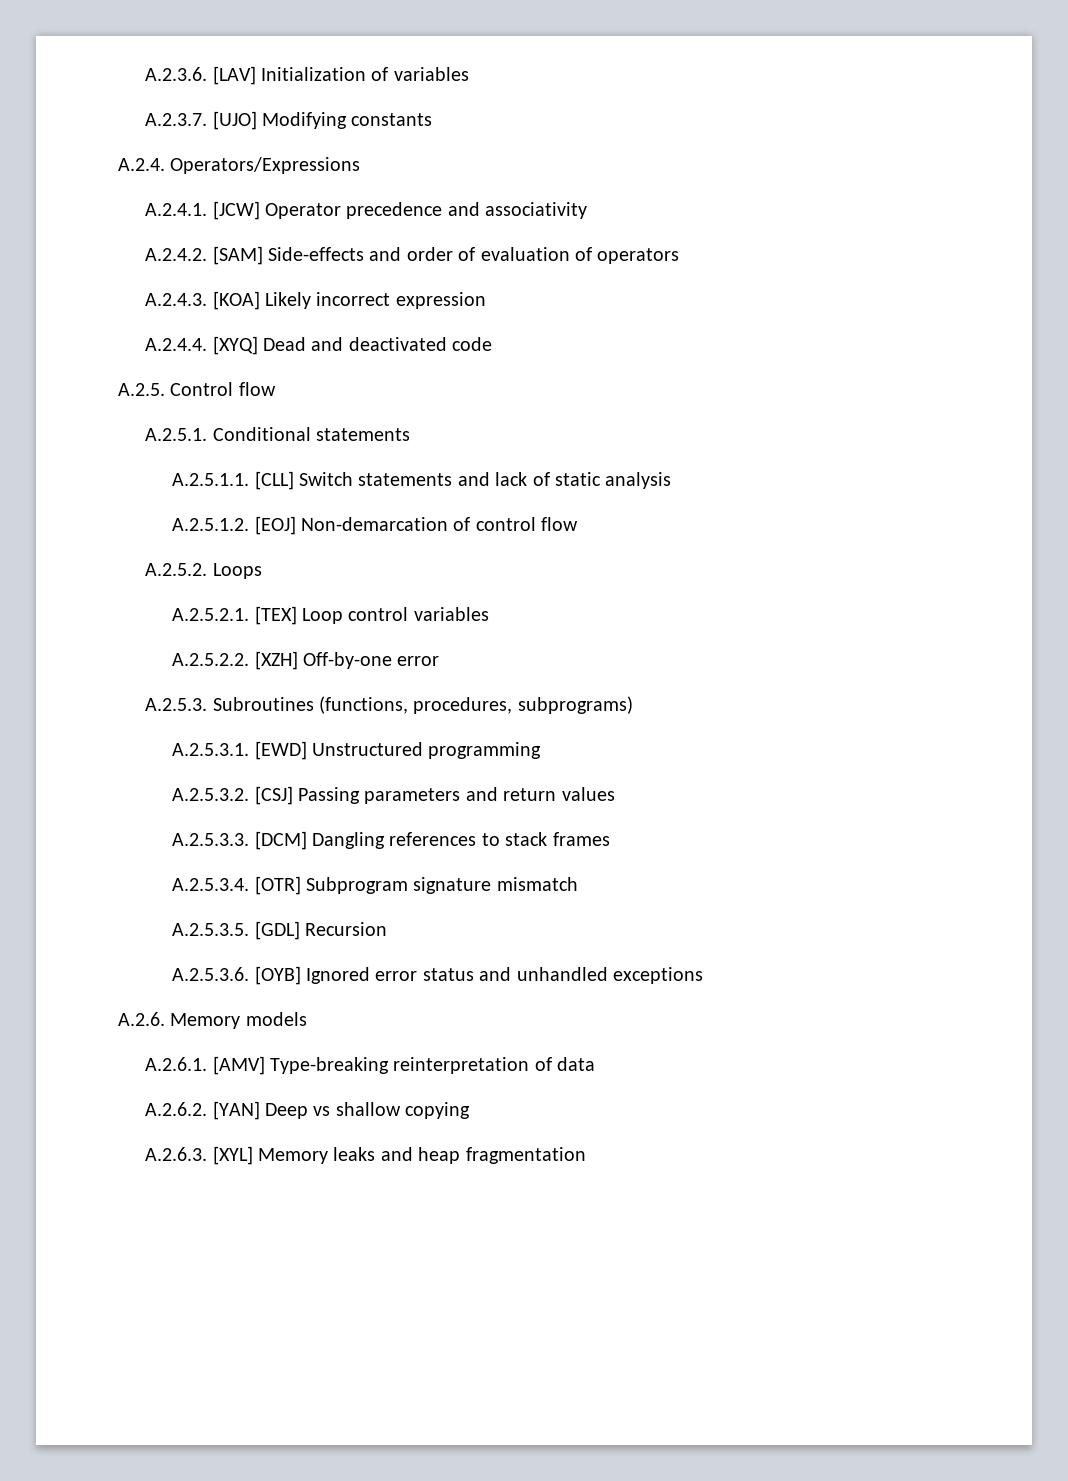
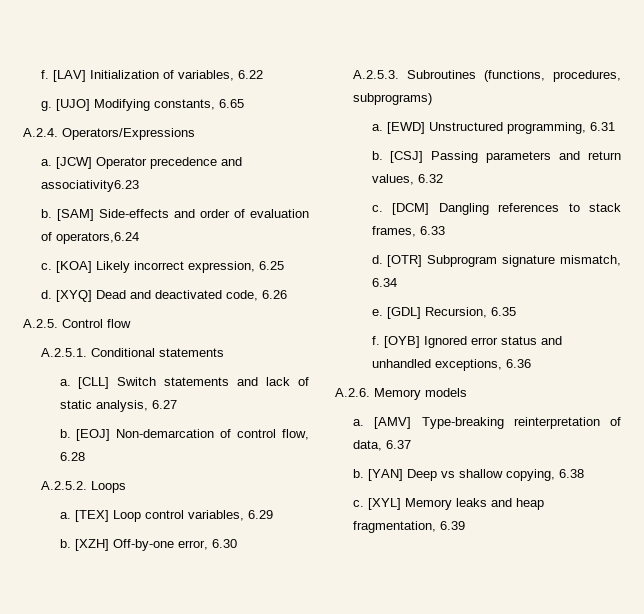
[145,67,208,81] A.2.3.6. -> [41,70,50,79] f.
[393,67,469,81] [145,111,433,130] variables // A.2.3.7. [UJO] Modifying constants -> [178,70,264,81] [41,99,245,111] variables, 6.22 // g. [UJO] Modifying constants, 6.65
[145,203,208,216] A.2.4.1. -> [41,159,53,166] a.
[485,202,588,219] [145,248,208,261] associativity // A.2.4.2. -> [41,180,140,192] [41,209,53,218] associativity6.23 // b.
[597,248,680,264] [145,293,208,306] operators // A.2.4.3. -> [56,232,140,244] [41,263,53,270] operators,6.24 // c.
[395,292,486,309] [145,338,208,351] expression // A.2.4.4. -> [188,261,285,273] [41,290,53,299] expression, 6.25 // d.
[452,337,493,351] code -> [226,290,288,301] code, 6.26
[172,473,250,486] A.2.5.1.1. -> [59,379,71,386] a.
[605,472,672,489] [172,518,250,531] analysis // A.2.5.1.2. -> [95,400,177,412] [59,429,71,438] analysis, 6.27 // b.
[541,517,579,531] flow -> [282,429,310,440] [59,452,85,461] flow, 6.28
[172,608,250,621] A.2.5.2.1. -> [59,512,71,519] a.
[413,607,489,621] [172,651,440,670] variables // A.2.5.2.2. [XZH] Off-by-one error -> [187,510,273,521] [59,539,237,551] variables, 6.29 // b. [XZH] Off-by-one error, 6.30
[172,743,250,756] A.2.5.3.1. -> [371,124,383,131] a.
[428,742,542,759] [172,788,250,801] programming // A.2.5.3.2. -> [506,122,615,134] [371,151,383,160] programming, 6.31 // b.
[561,787,615,801] [172,833,250,846] values // A.2.5.3.3. -> [371,174,443,185] [371,205,383,212] values, 6.32 // c.
[552,832,610,846] [172,876,578,895] [172,921,388,940] [172,967,250,981] frames // A.2.5.3.4. [OTR] Subprogram signature mismatch // A.2.5.3.5. [GDL] Recursion // A.2.5.3.6. -> [371,226,445,237] [371,255,621,267] [371,278,397,287] [371,307,516,319] [371,336,380,345] frames, 6.33 // d. [OTR] Subprogram signature mismatch, 6.34 // e. [GDL] Recursion, 6.35 // f.
[613,967,704,984] exceptions -> [434,359,531,371] exceptions, 6.36
[145,1057,208,1071] A.2.6.1. -> [353,419,365,426] a.
[557,1057,596,1071] [145,1102,208,1116] data // A.2.6.2. -> [353,440,412,451] [353,469,365,478] data, 6.37 // b.
[405,1102,471,1119] [145,1147,208,1161] copying // A.2.6.3. -> [506,469,585,481] [353,500,365,507] copying, 6.38 // c.
[465,1147,586,1164] fragmentation -> [353,521,466,533] fragmentation, 6.39

